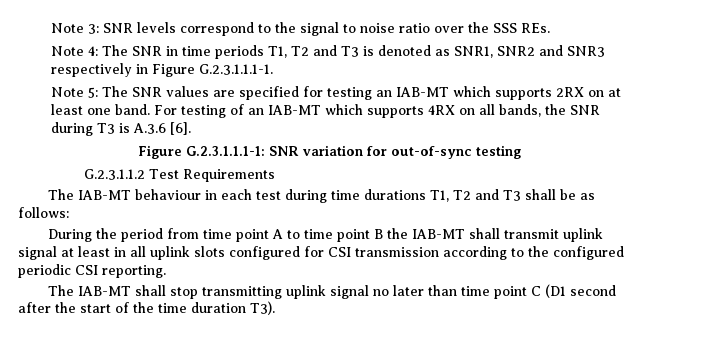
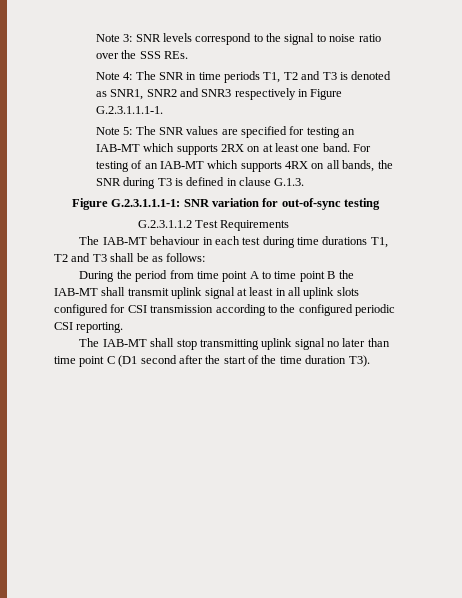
[133,122,192,135] A.3.6 [6]. -> [186,177,305,186] defined in clause G.1.3.

